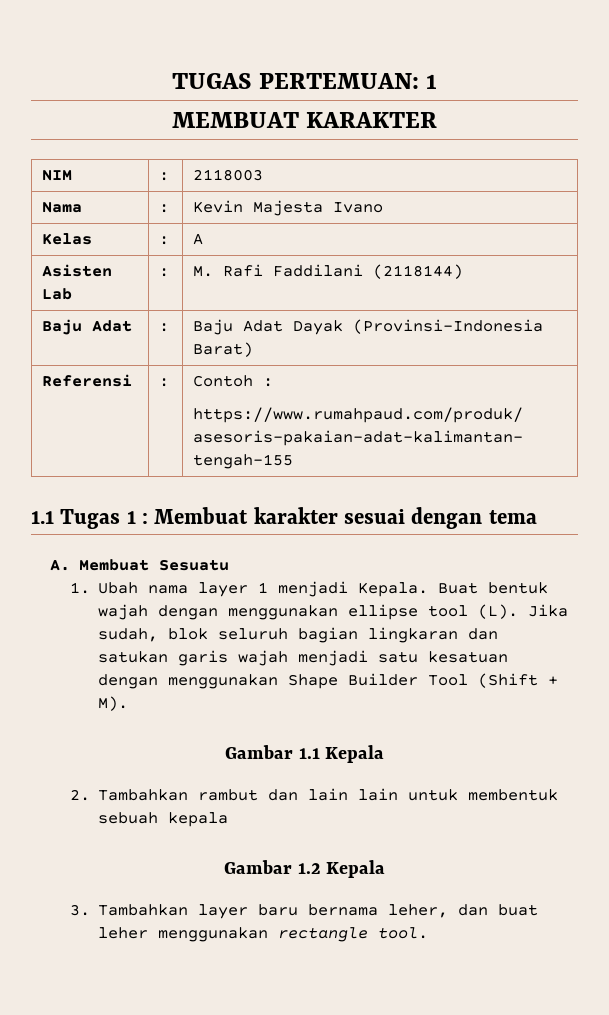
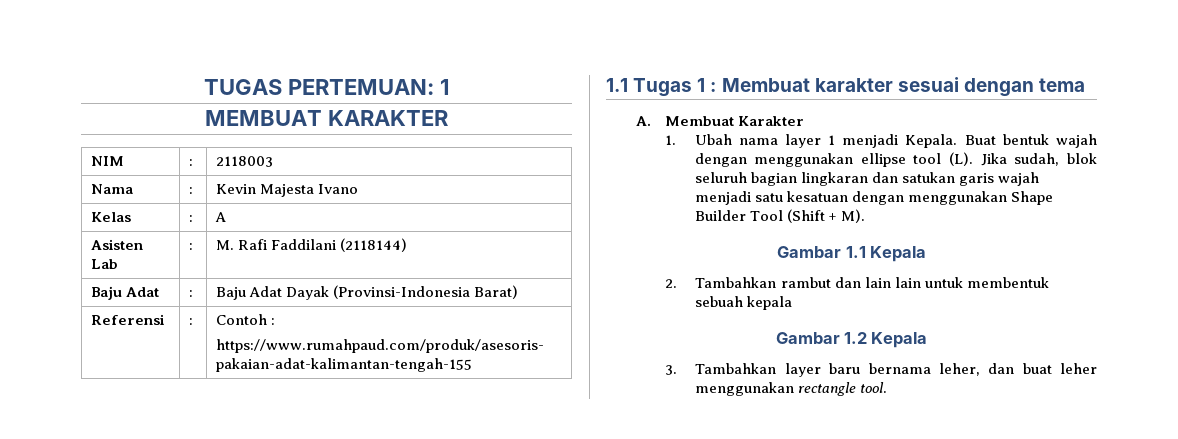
[158,559,229,571] Sesuatu -> [738,116,805,126] Karakter

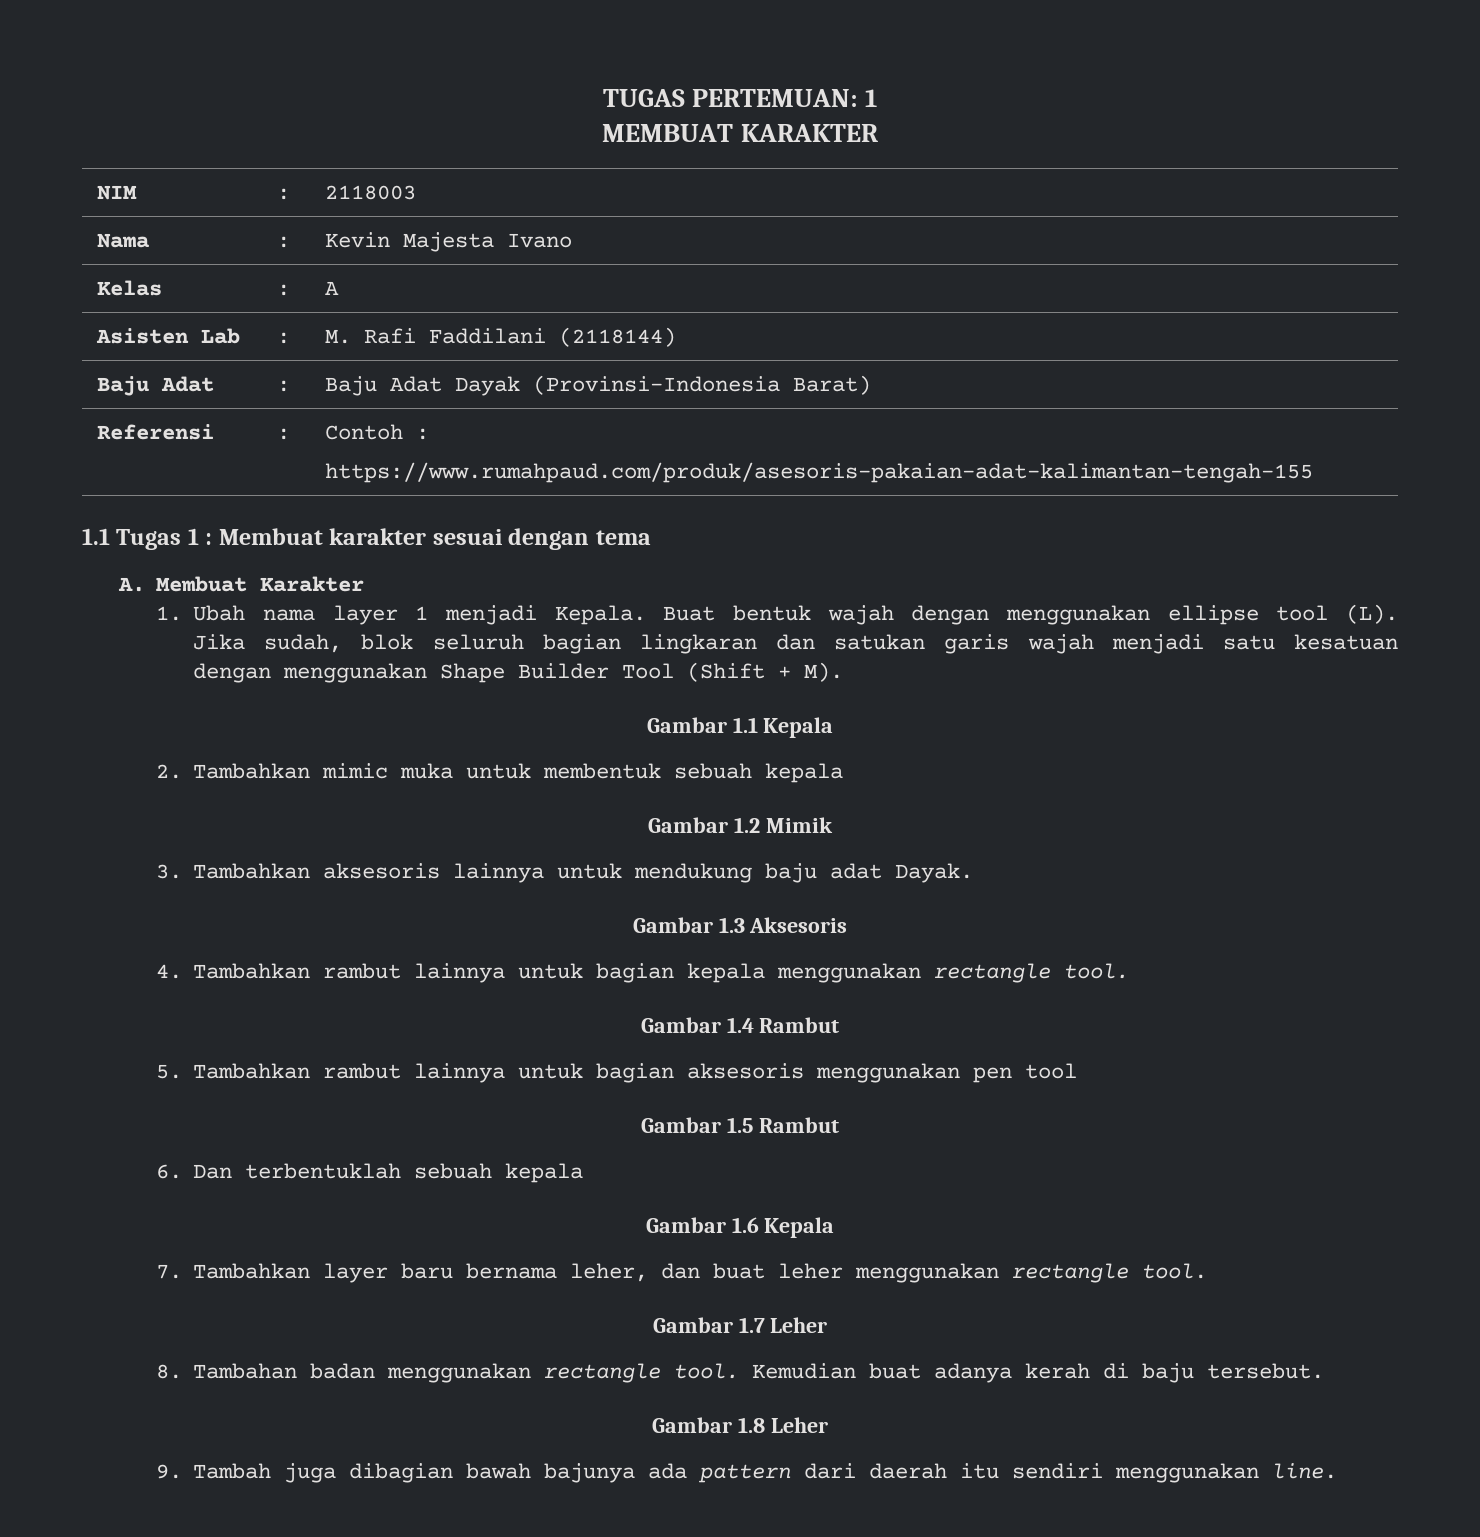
[780,277,921,288] rambut dan lain lain -> [322,763,454,779] mimic muka
[871,332,928,348] [664,365,677,375] Kepala // 3. -> [765,817,833,833] [155,863,974,883] [632,917,848,933] [155,963,1130,983] [640,1017,840,1033] [155,1063,1078,1083] [641,1117,839,1133] [155,1163,584,1183] [645,1217,835,1238] [155,1264,182,1279] Mimik // 3. Tambahkan aksesoris lainnya untuk mendukung baju adat Dayak. // Gambar 1.3 Aksesoris // 4. Tambahkan rambut lainnya untuk bagian kepala menggunakan rectangle tool. // Gambar 1.4 Rambut // 5. Tambahkan rambut lainnya untuk bagian aksesoris menggunakan pen tool // Gambar 1.5 Rambut // 6. Dan terbentuklah sebuah kepala // Gambar 1.6 Kepala // 7.
(887, 387) none -> [652,1317,828,1333] [155,1363,1325,1383] [652,1417,828,1433] [155,1463,1338,1483] // Gambar 1.7 Leher // 8. Tambahan badan menggunakan rectangle tool. Kemudian buat adanya kerah di baju tersebut. // Gambar 1.8 Leher // 9. Tambah juga dibagian bawah bajunya ada pattern dari daerah itu sendiri menggunakan line.

